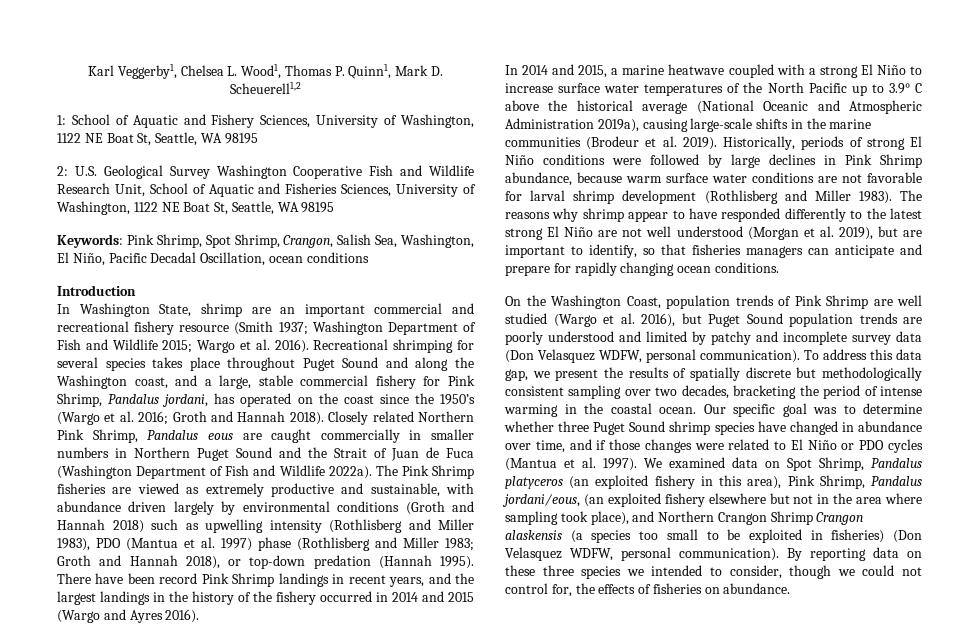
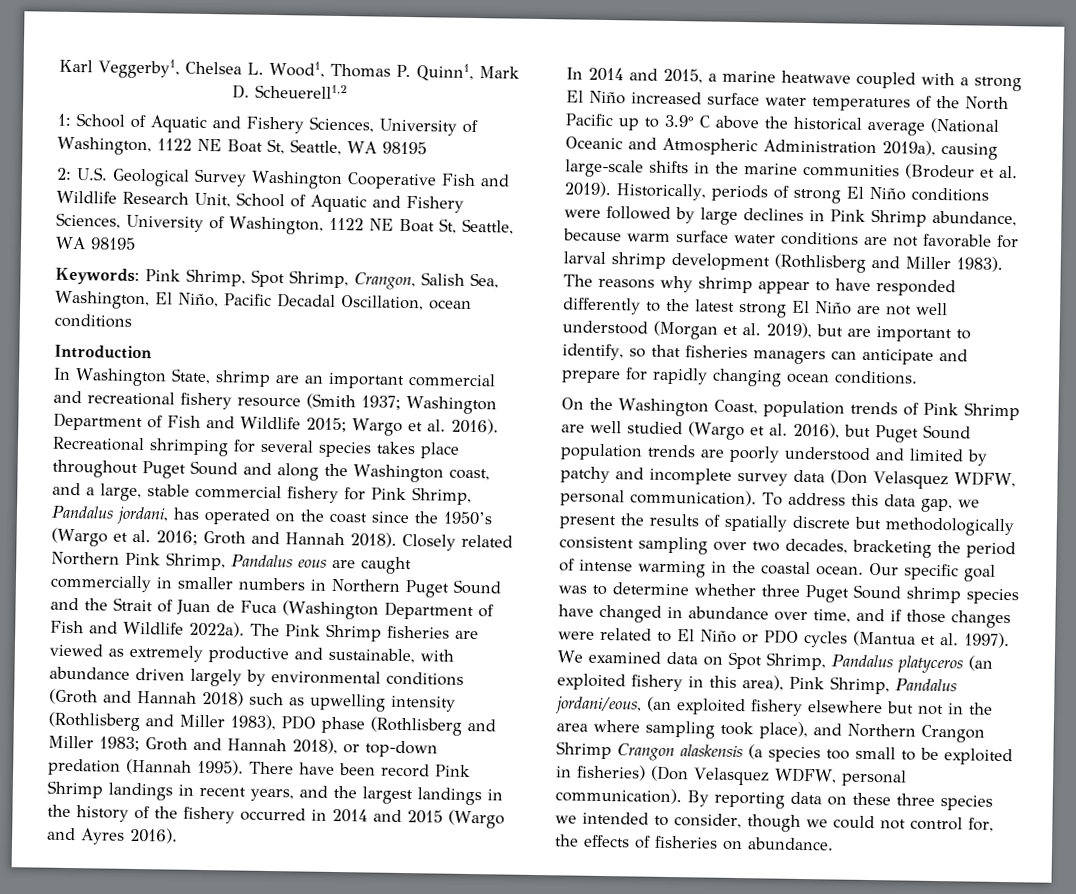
[285,183,338,194] Fisheries -> [406,196,464,213] Fishery
[126,537,252,551] (Mantua et al. 1997) -> (316, 722) none
[910,66,923,75] [505,83,553,93] to increase -> [631,91,702,105] increased

